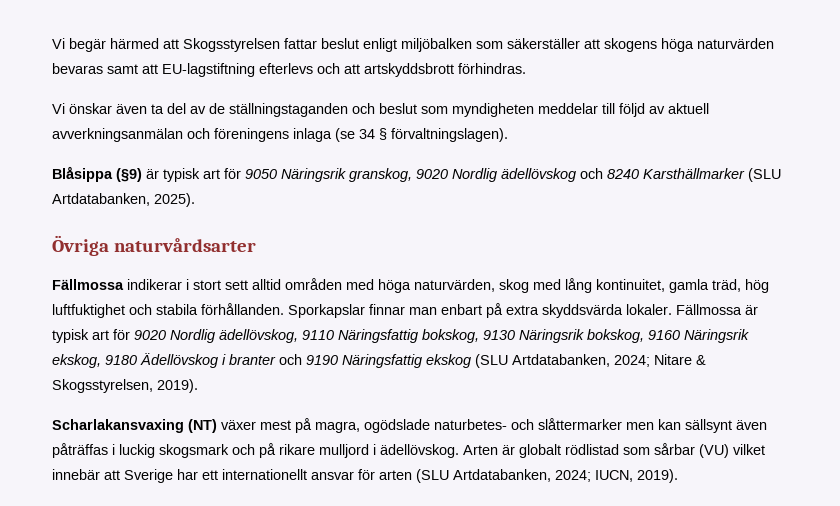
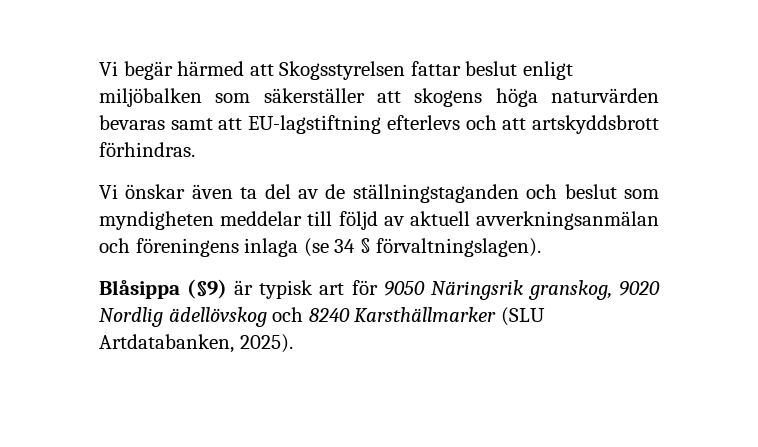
[52,235,256,256] [52,278,769,293] [52,303,758,318] [52,329,749,343] [52,353,706,368] [52,379,198,393] [52,418,767,433] [52,443,765,458] [52,469,678,483] // Övriga naturvårdsarter // Fällmossa indikerar i stort sett alltid områden med höga naturvärden, skog med lång kontinuitet, gamla träd, hög luftfuktighet och stabila förhållanden. Sporkapslar finnar man enbart på extra skyddsvärda lokaler. Fällmossa är typisk art för 9020 Nordlig ädellövskog, 9110 Näringsfattig bokskog, 9130 Näringsrik bokskog, 9160 Näringsrik ekskog, 9180 Ädellövskog i branter och 9190 Näringsfattig ekskog (SLU Artdatabanken, 2024; Nitare & Skogsstyrelsen, 2019). // Scharlakansvaxing (NT) växer mest på magra, ogödslade naturbetes- och slåttermarker men kan sällsynt även påträffas i luckig skogsmark och på rikare mulljord i ädellövskog. Arten är globalt rödlistad som sårbar (VU) vilket innebär att Sverige har ett internationellt ansvar för arten (SLU Artdatabanken, 2024; IUCN, 2019). -> (293, 343) none

